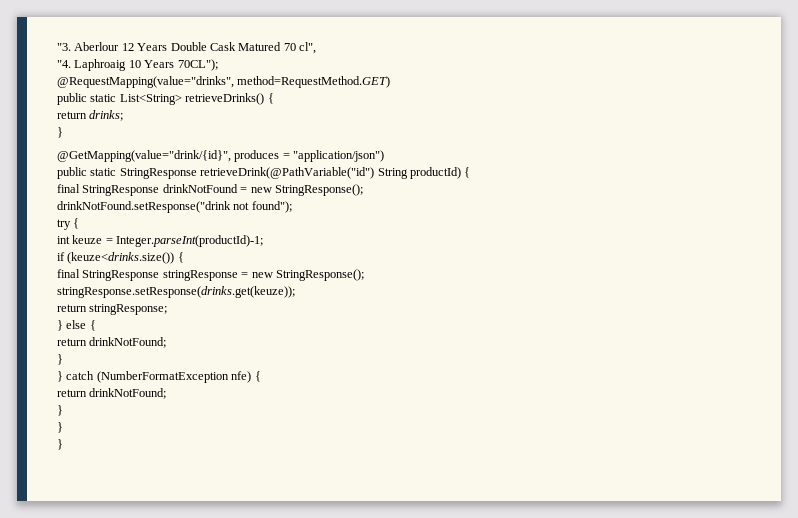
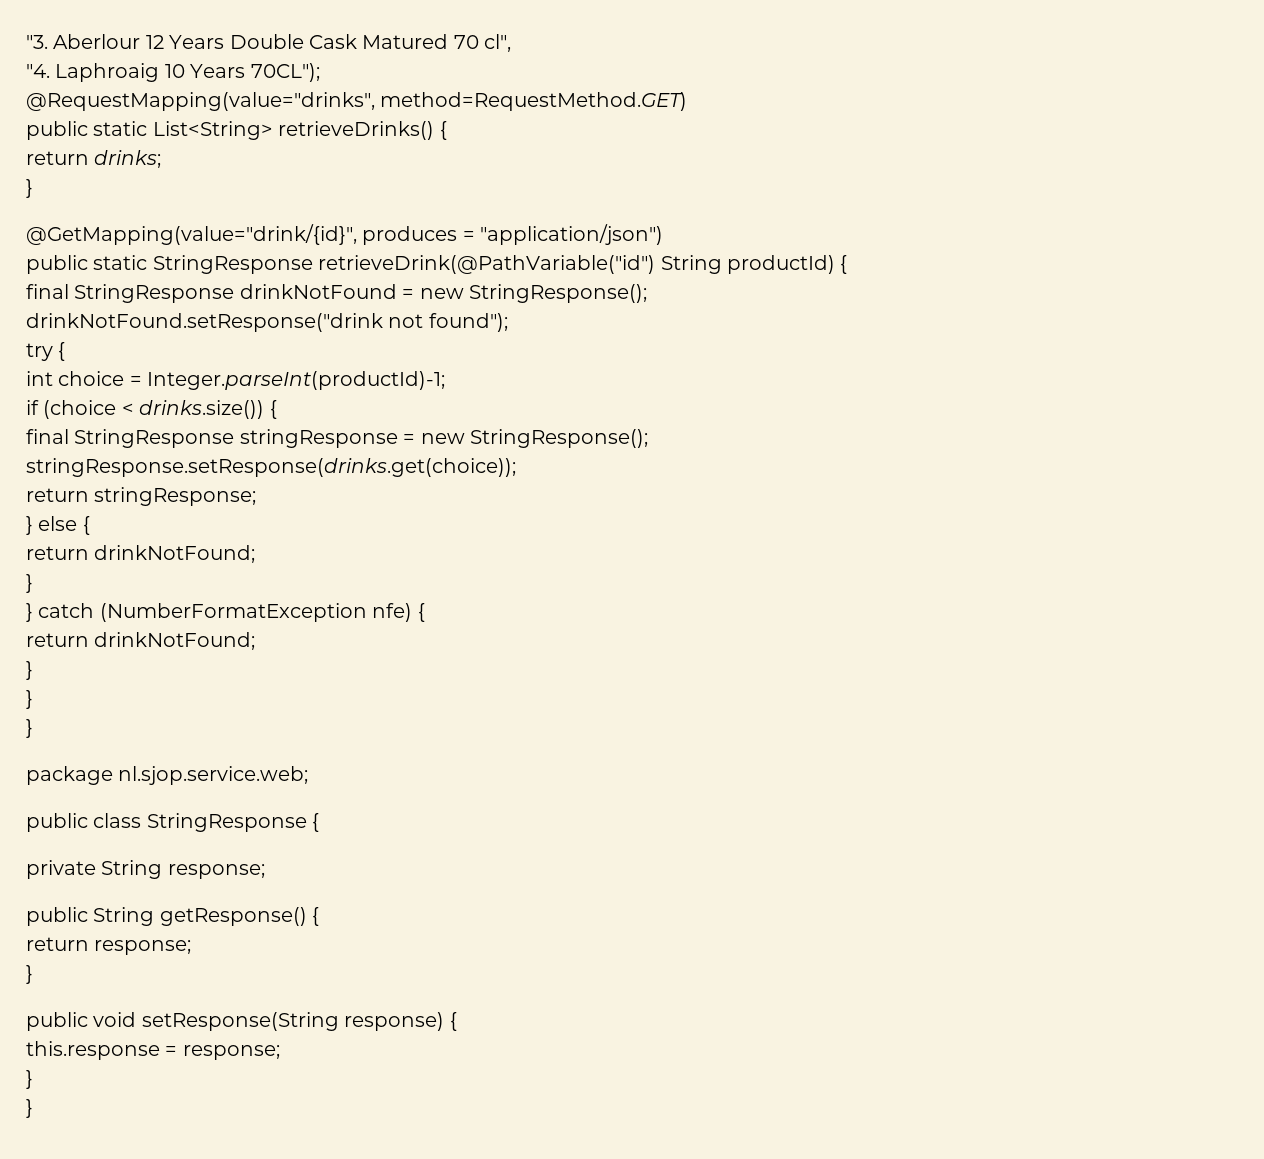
[72,235,103,244] keuze -> [58,371,125,386] choice
[67,252,175,264] (keuze<drinks.size()) -> [43,400,265,419] (choice < drinks.size())
[57,286,295,298] stringResponse.setResponse(drinks.get(keuze)); -> [26,458,516,477] stringResponse.setResponse(drinks.get(choice));
(63, 444) none -> [26,766,309,785] [26,813,320,832] [26,860,265,879] [26,907,320,926] [26,937,192,955] [26,965,33,984] [26,1012,457,1031] [26,1041,280,1060] [26,1070,33,1089] [26,1099,33,1118] // package nl.sjop.service.web; // public class StringResponse { // private String response; // public String getResponse() { // return response; // } // public void setResponse(String response) { // this.response = response; // } // }

